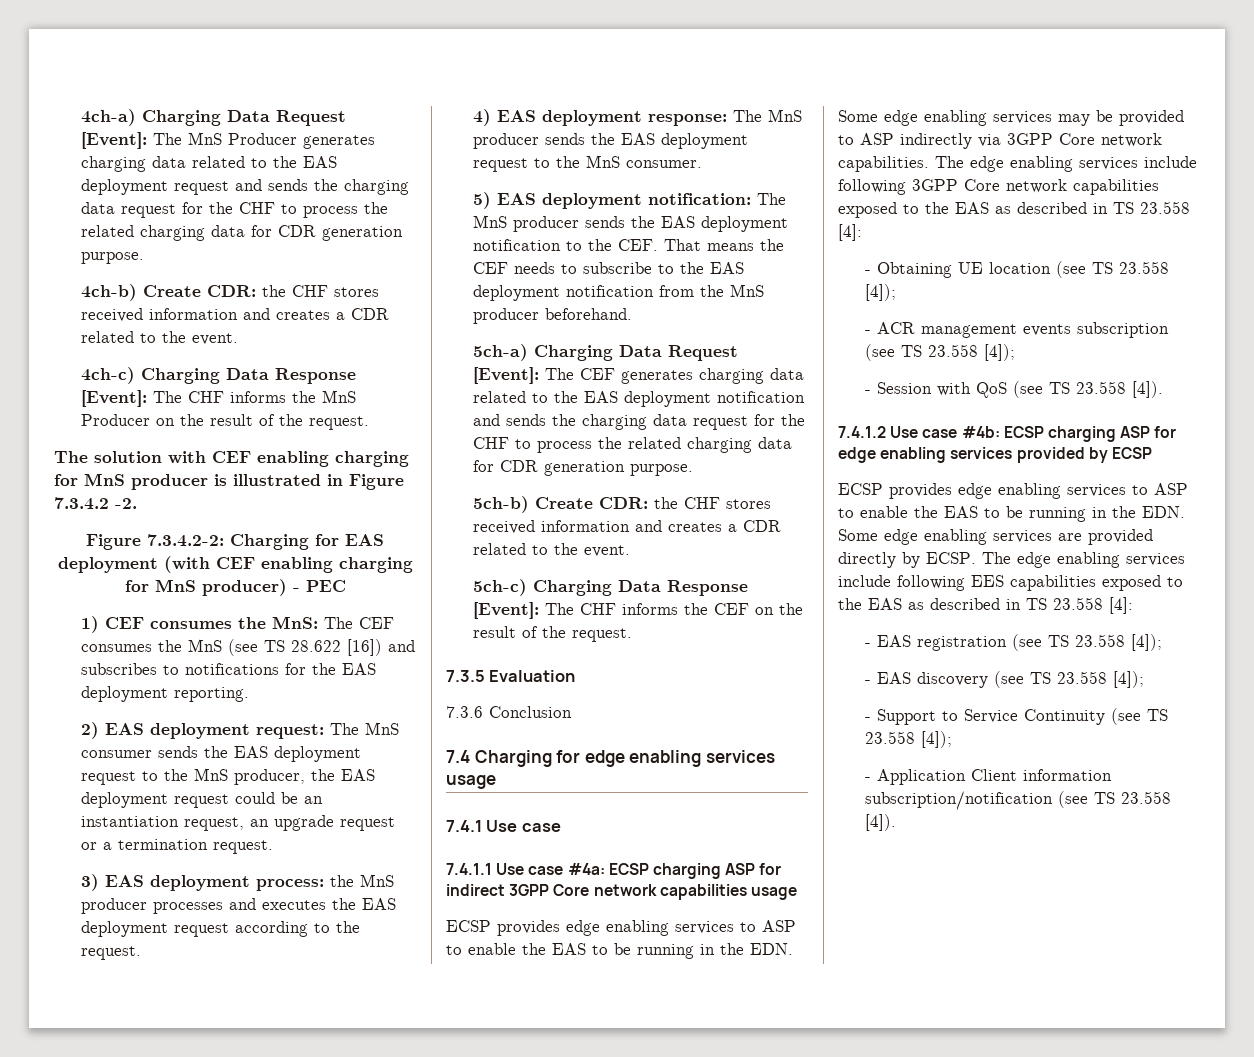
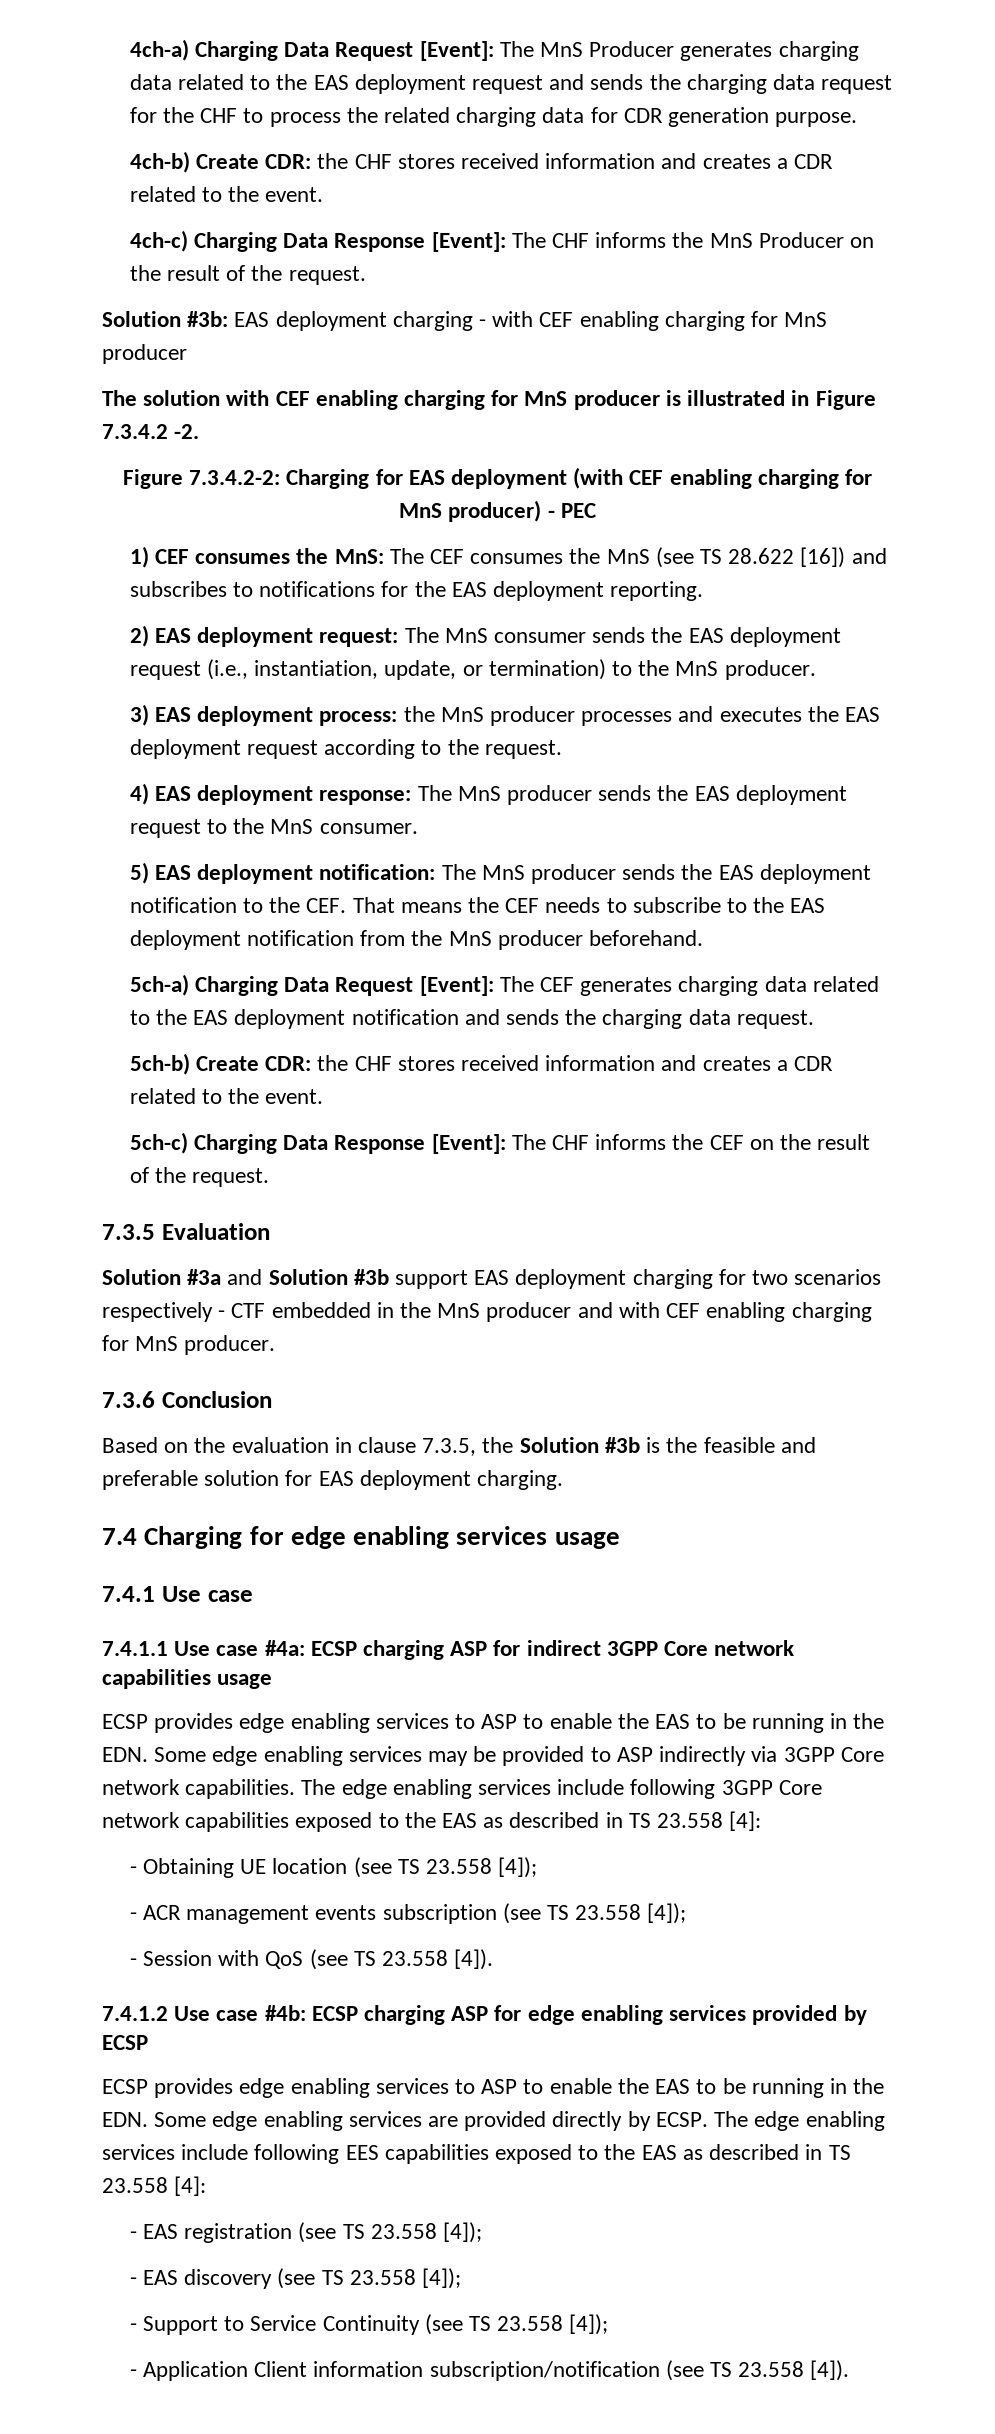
(369, 423) none -> [102,311,828,331] [102,344,187,364] // Solution #3b: EAS deployment charging - with CEF enabling charging for MnS producer
[141,768,375,785] [80,792,323,808] [80,815,395,831] [80,839,273,854] to the MnS producer, the EAS deployment request could be an instantiation request, an upgrade request or a termination request. -> [206,659,816,680] (i.e., instantiation, update, or termination) to the MnS producer.
[692,414,805,430] [472,437,792,453] [472,460,693,476] request for the CHF to process the related charging data for CDR generation purpose. -> [736,1010,814,1029] request.
[446,706,572,718] 7.3.6 Conclusion -> [102,1269,882,1289] [102,1302,872,1322] [102,1335,276,1355] [102,1391,272,1408] [102,1437,816,1456] [102,1470,564,1490] Solution #3a and Solution #3b support EAS deployment charging for two scenarios respectively - CTF embedded in the MnS producer and with CEF enabling charging for MnS producer. // 7.3.6 Conclusion // Based on the evaluation in clause 7.3.5, the Solution #3b is the feasible and preferable solution for EAS deployment charging.

